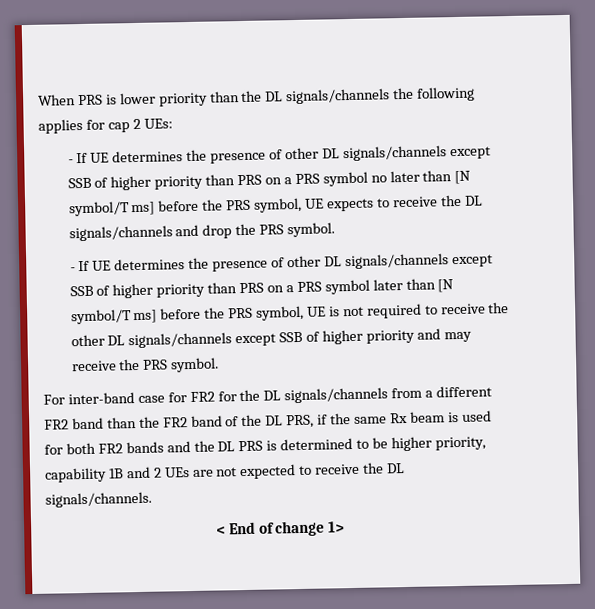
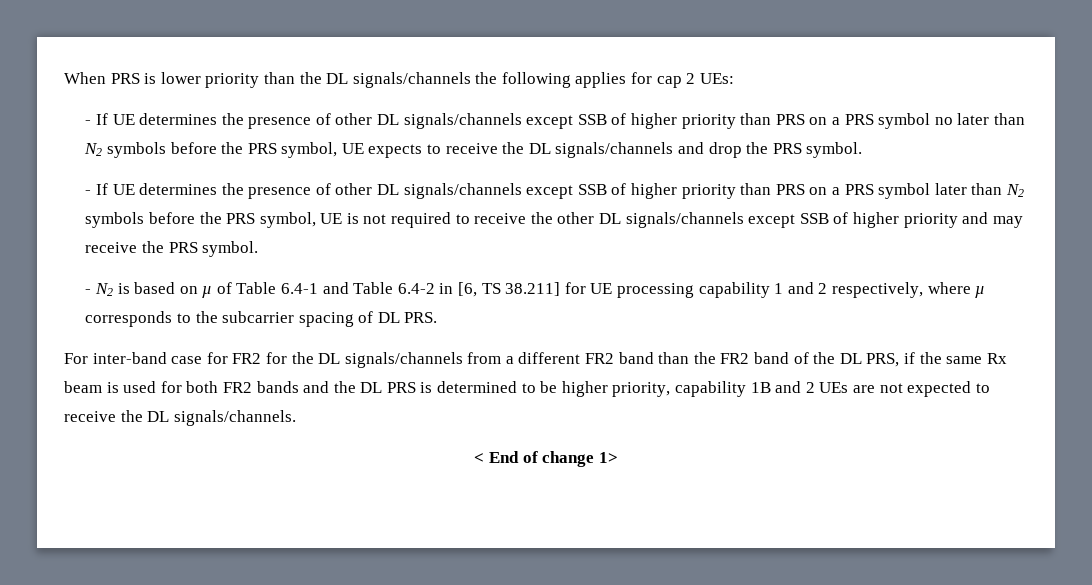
[454,170,472,185] [68,201,156,217] [N symbol/T ms] -> [84,142,166,158] N2 symbols
[437,279,455,293] [70,309,158,325] [N symbol/T ms] -> [1005,184,1024,197] [85,212,145,228] N2 symbols
(220, 365) none -> [85,282,986,298] [85,311,438,327] // - N2 is based on µ of Table 6.4-1 and Table 6.4-2 in [6, TS 38.211] for UE processing capability 1 and 2 respectively, where µ corresponds to the subcarrier spacing of DL PRS.

